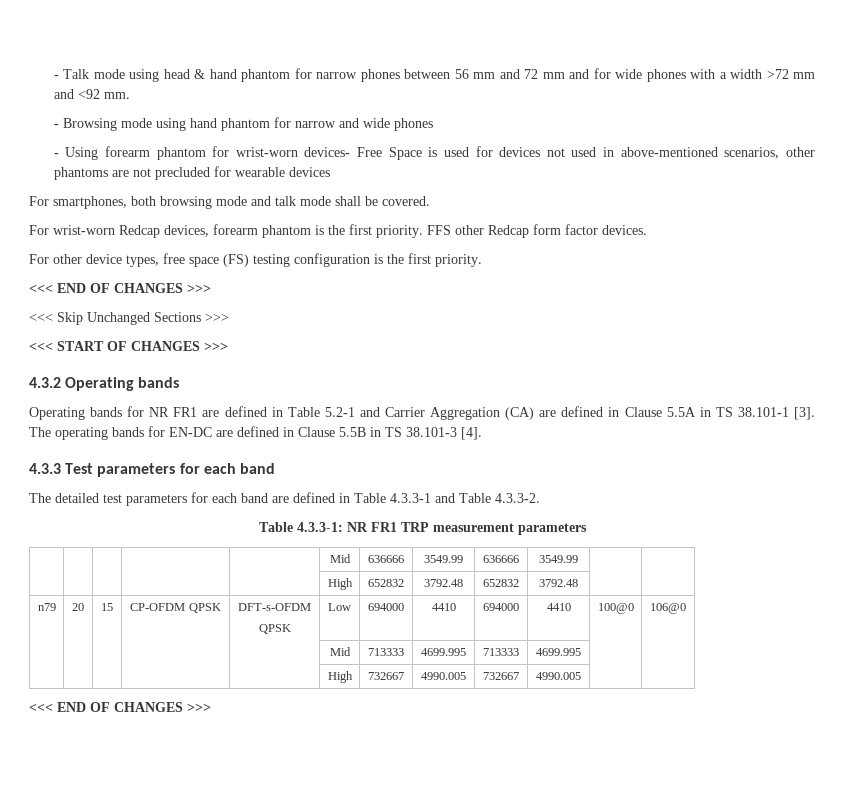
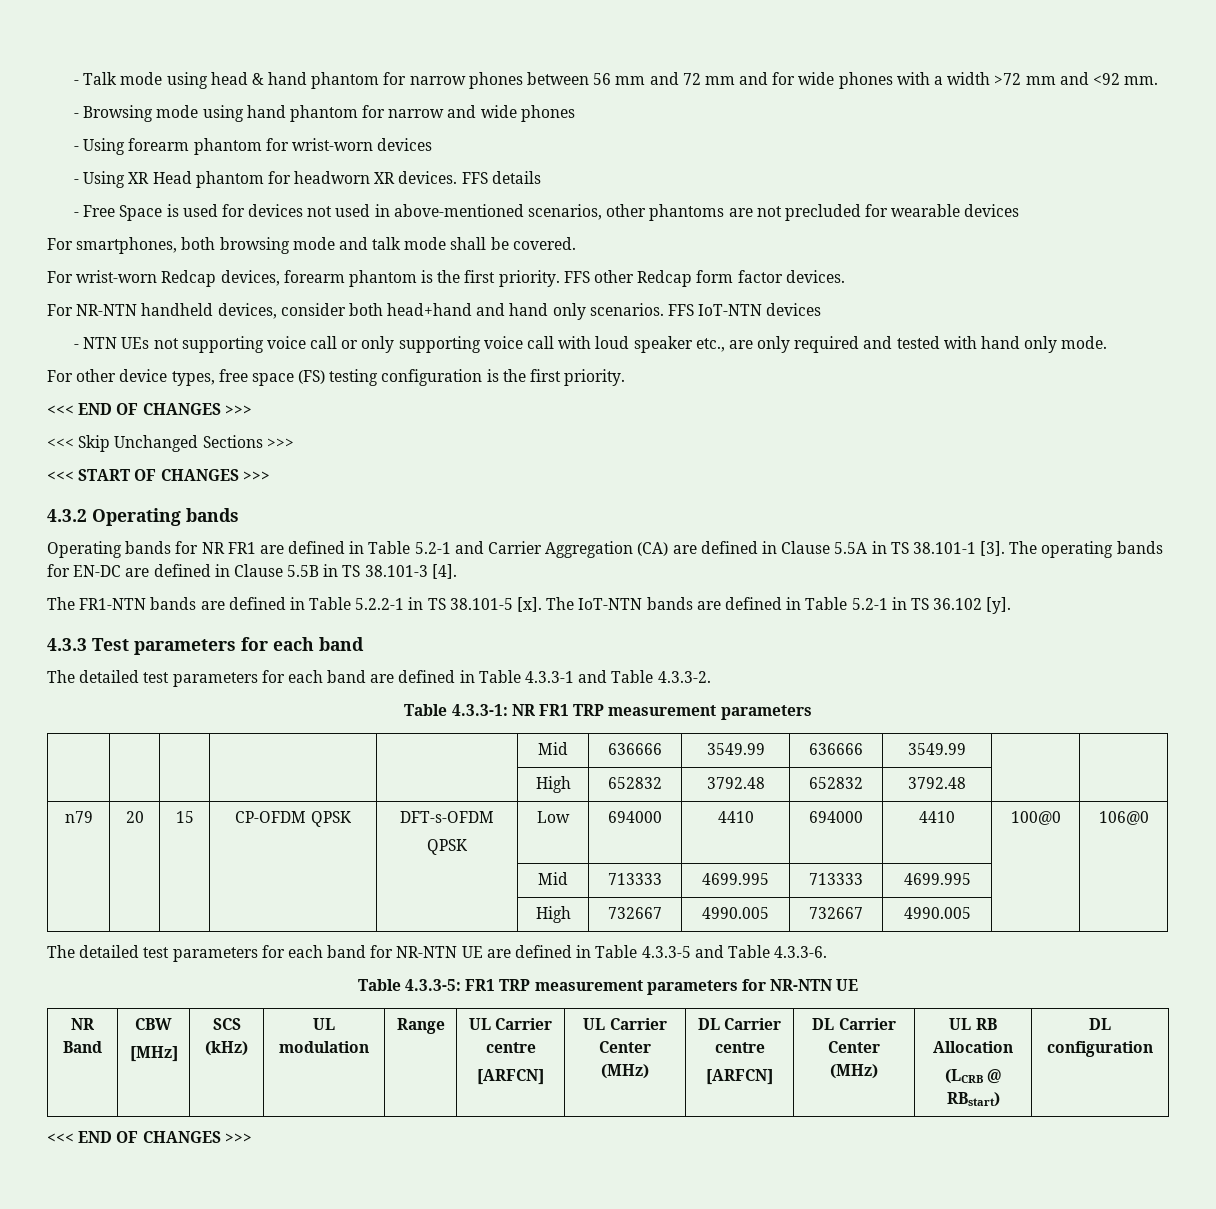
[304,147,351,157] devices- -> [377,138,433,151] [73,171,541,188] [73,212,79,217] devices // - Using XR Head phantom for headworn XR devices. FFS details // -
(647, 230) none -> [47,303,822,320] [73,336,1108,353] // For NR-NTN handheld devices, consider both head+hand and hand only scenarios. FFS IoT-NTN devices // - NTN UEs not supporting voice call or only supporting voice call with loud speaker etc., are only required and tested with hand only mode.
(482, 433) none -> [47,597,1012,614] // The FR1-NTN bands are defined in Table 5.2.2-1 in TS 38.101-5 [x]. The IoT-NTN bands are defined in Table 5.2-1 in TS 36.102 [y].
(581, 676) none -> [47,945,828,962] [357,979,859,995] [71,1018,95,1030] [63,1041,102,1053] [135,1018,172,1030] [129,1046,178,1062] [212,1018,241,1030] [205,1041,248,1056] [313,1018,335,1030] [279,1041,369,1053] [396,1018,445,1034] [468,1018,553,1030] [485,1042,536,1053] [477,1069,544,1085] [583,1018,667,1030] [599,1041,651,1053] [601,1064,649,1079] [697,1018,782,1030] [714,1042,765,1053] [706,1069,773,1085] [812,1018,896,1030] [828,1041,880,1053] [830,1064,878,1079] [949,1018,997,1030] [933,1041,1013,1053] [944,1069,1002,1084] [946,1092,1000,1107] [1089,1018,1111,1030] [1047,1041,1153,1057] // The detailed test parameters for each band for NR-NTN UE are defined in Table 4.3.3-5 and Table 4.3.3-6. // Table 4.3.3-5: FR1 TRP measurement parameters for NR-NTN UE // NR Band | CBW // [MHz] | SCS (kHz) | UL modulation | Range | UL Carrier centre // [ARFCN] | UL Carrier Center (MHz) | DL Carrier centre // [ARFCN] | DL Carrier Center (MHz) | UL RB Allocation // (LCRB @ RBstart) | DL configuration

